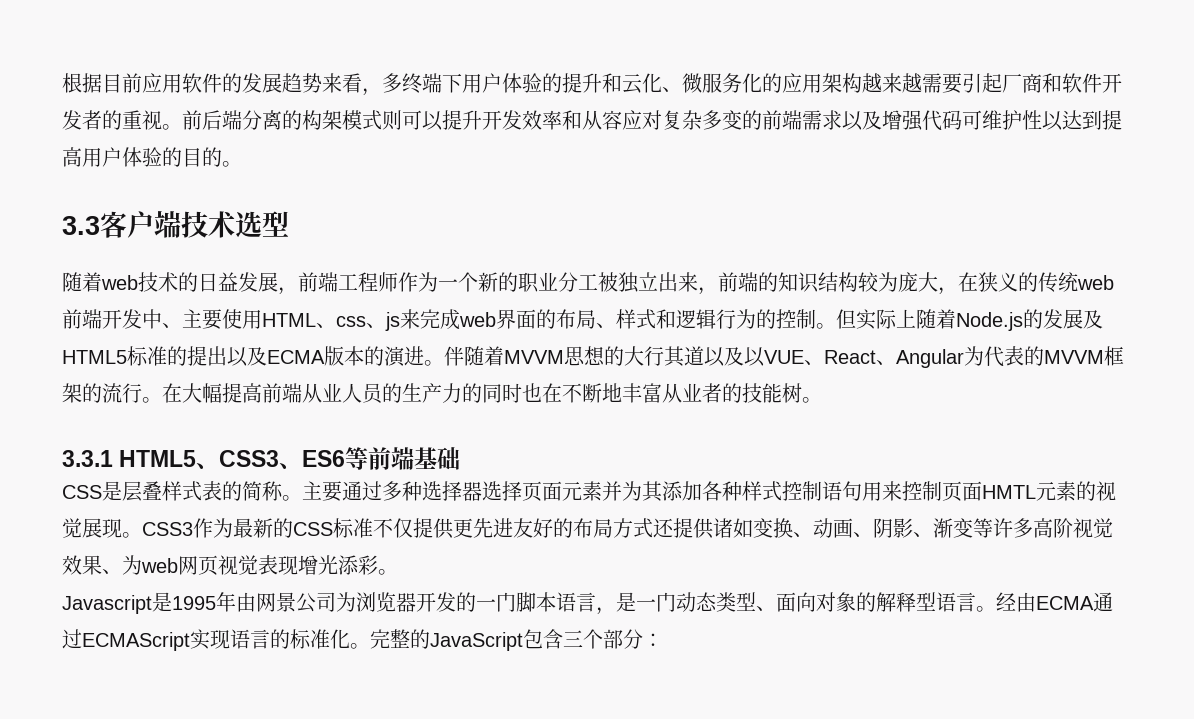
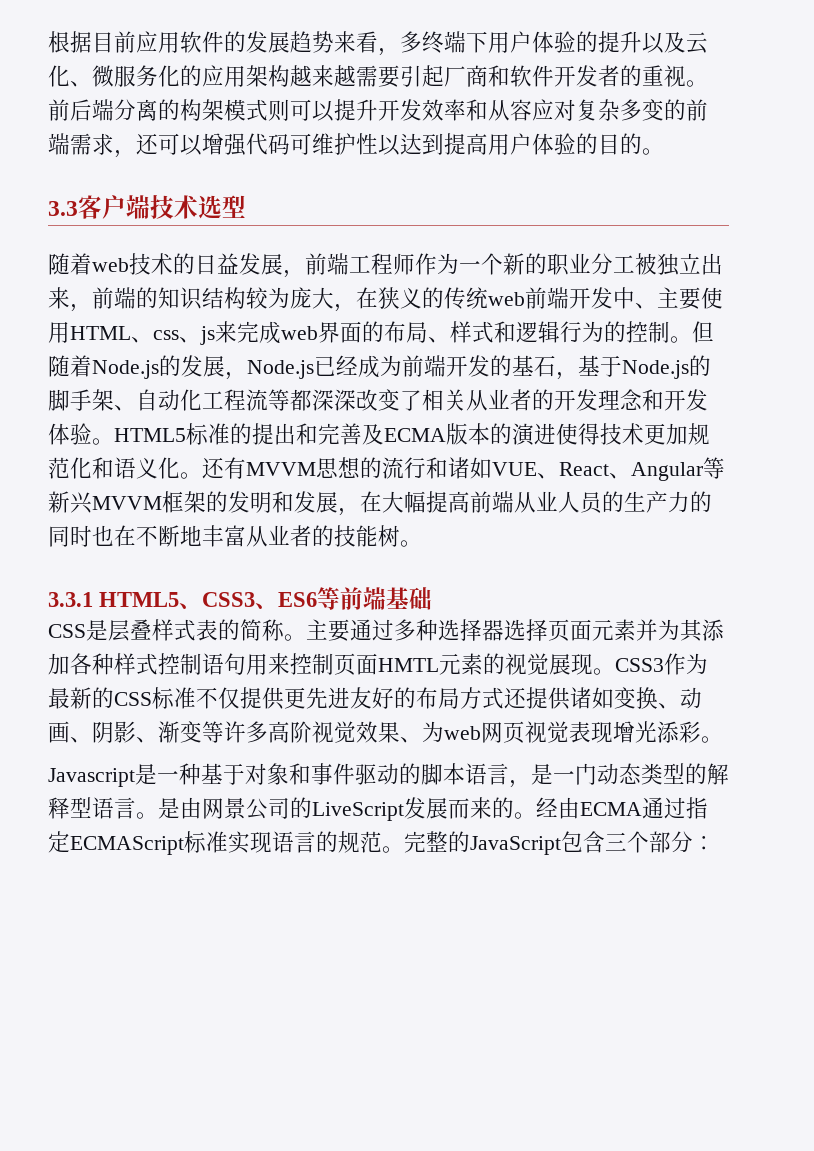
[602,73,622,93] 和 -> [642,32,686,54] 以及
[842,111,882,131] 以及 -> [114,133,202,158] ，还可以
[856,309,916,330] 实际上 -> (714, 332) none
[1083,310,1103,329] 及 -> [225,355,711,380] [48,389,708,411] [48,423,114,445] ，Node.js已经成为前端开发的基石，基于Node.js的脚手架、自动化工程流等都深深改变了相关从业者的开发理念和开发体验。
[227,347,248,367] 以 -> [296,423,362,445] 和完善
[424,346,765,367] 。伴随着MVVM思想的大行其道以及以 -> [556,423,710,445] [48,457,492,479] 使得技术更加规范化和语义化。还有MVVM思想的流行和诸如
[964,346,1044,367] 为代表的 -> [703,457,725,479] [48,491,92,514] 等新兴
[102,383,162,403] 流行。 -> [228,491,360,516] 发明和发展，
[172,592,516,613] 1995年由网景公司为浏览器开发的一门 -> [157,763,421,785] 一种基于对象和事件驱动的
[756,592,856,612] 、面向对象 -> (685, 773) none
[996,592,1113,612] [62,629,190,651] 经由ECMA通过ECMAScript -> [158,797,708,821] [48,831,228,855] 是由网景公司的LiveScript发展而来的。经由ECMA通过指定ECMAScript标准
[290,629,350,649] 标准化 -> [338,831,382,853] 规范

